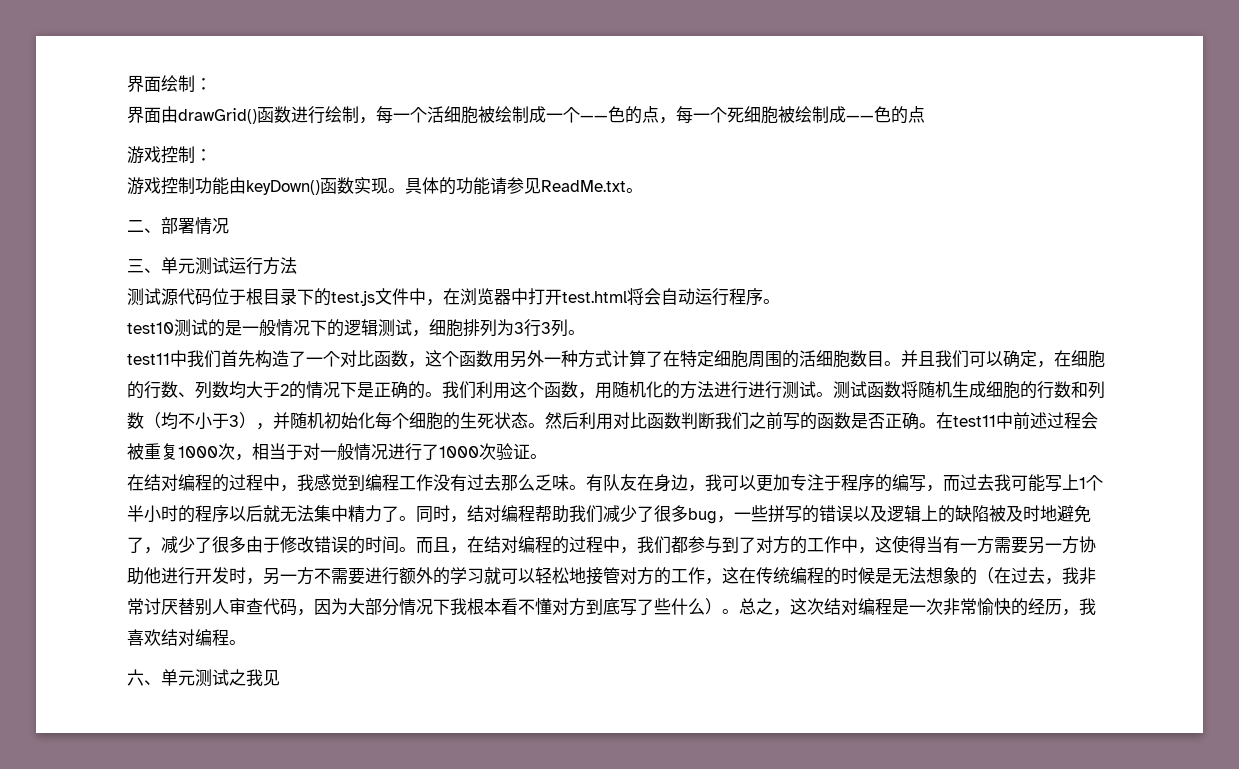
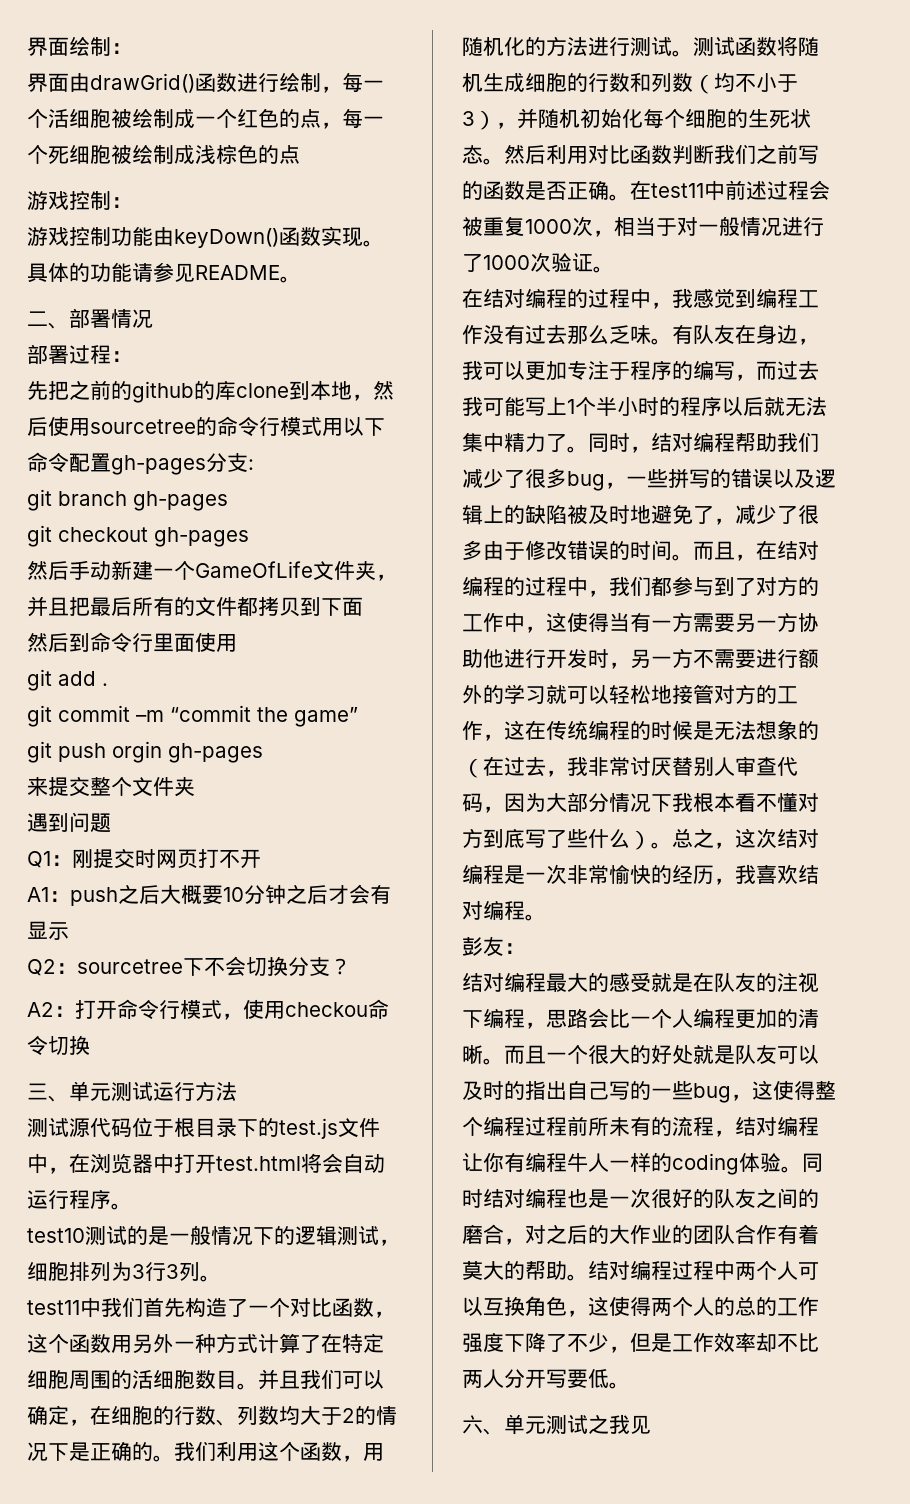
[580,115,608,121] —— -> [237,109,258,128] 红
[846,115,874,121] —— -> [195,144,237,164] 浅棕
[541,180,626,192] ReadMe.txt -> [195,265,280,280] README
(229, 226) none -> [27,344,132,364] [27,380,394,403] [27,416,385,437] [27,452,254,475] [27,489,228,511] [27,525,249,547] [27,560,397,581] [27,596,363,617] [27,632,237,653] [27,669,108,691] [27,705,358,727] [27,741,263,763] [27,776,195,797] [27,812,111,833] [27,848,261,869] [27,884,391,906] [27,921,69,940] [27,956,351,977] [27,999,389,1020] [27,1035,90,1056] // 部署过程： // 先把之前的github的库clone到本地，然后使用sourcetree的命令行模式用以下命令配置gh-pages分支: // git branch gh-pages // git checkout gh-pages // 然后手动新建一个GameOfLife文件夹，并且把最后所有的文件都拷贝到下面 // 然后到命令行里面使用 // git add . // git commit –m “commit the game” // git push orgin gh-pages // 来提交整个文件夹 // 遇到问题 // Q1：刚提交时网页打不开 // A1：push之后大概要10分钟之后才会有显示 // Q2：sourcetree下不会切换分支？ // A2：打开命令行模式，使用checkou命令切换
[748,381,782,399] 进行 -> (630, 46) none
(246, 642) none -> [462,936,525,956] [462,972,819,993] [462,1008,819,1029] [462,1044,819,1065] [462,1080,836,1103] [462,1116,819,1137] [462,1152,823,1175] [462,1188,819,1209] [462,1224,819,1245] [462,1260,819,1281] [462,1296,819,1317] [462,1332,819,1353] [462,1369,630,1389] // 彭友： // 结对编程最大的感受就是在队友的注视下编程，思路会比一个人编程更加的清晰。而且一个很大的好处就是队友可以及时的指出自己写的一些bug，这使得整个编程过程前所未有的流程，结对编程让你有编程牛人一样的coding体验。同时结对编程也是一次很好的队友之间的磨合，对之后的大作业的团队合作有着莫大的帮助。结对编程过程中两个人可以互换角色，这使得两个人的总的工作强度下降了不少，但是工作效率却不比两人分开写要低。

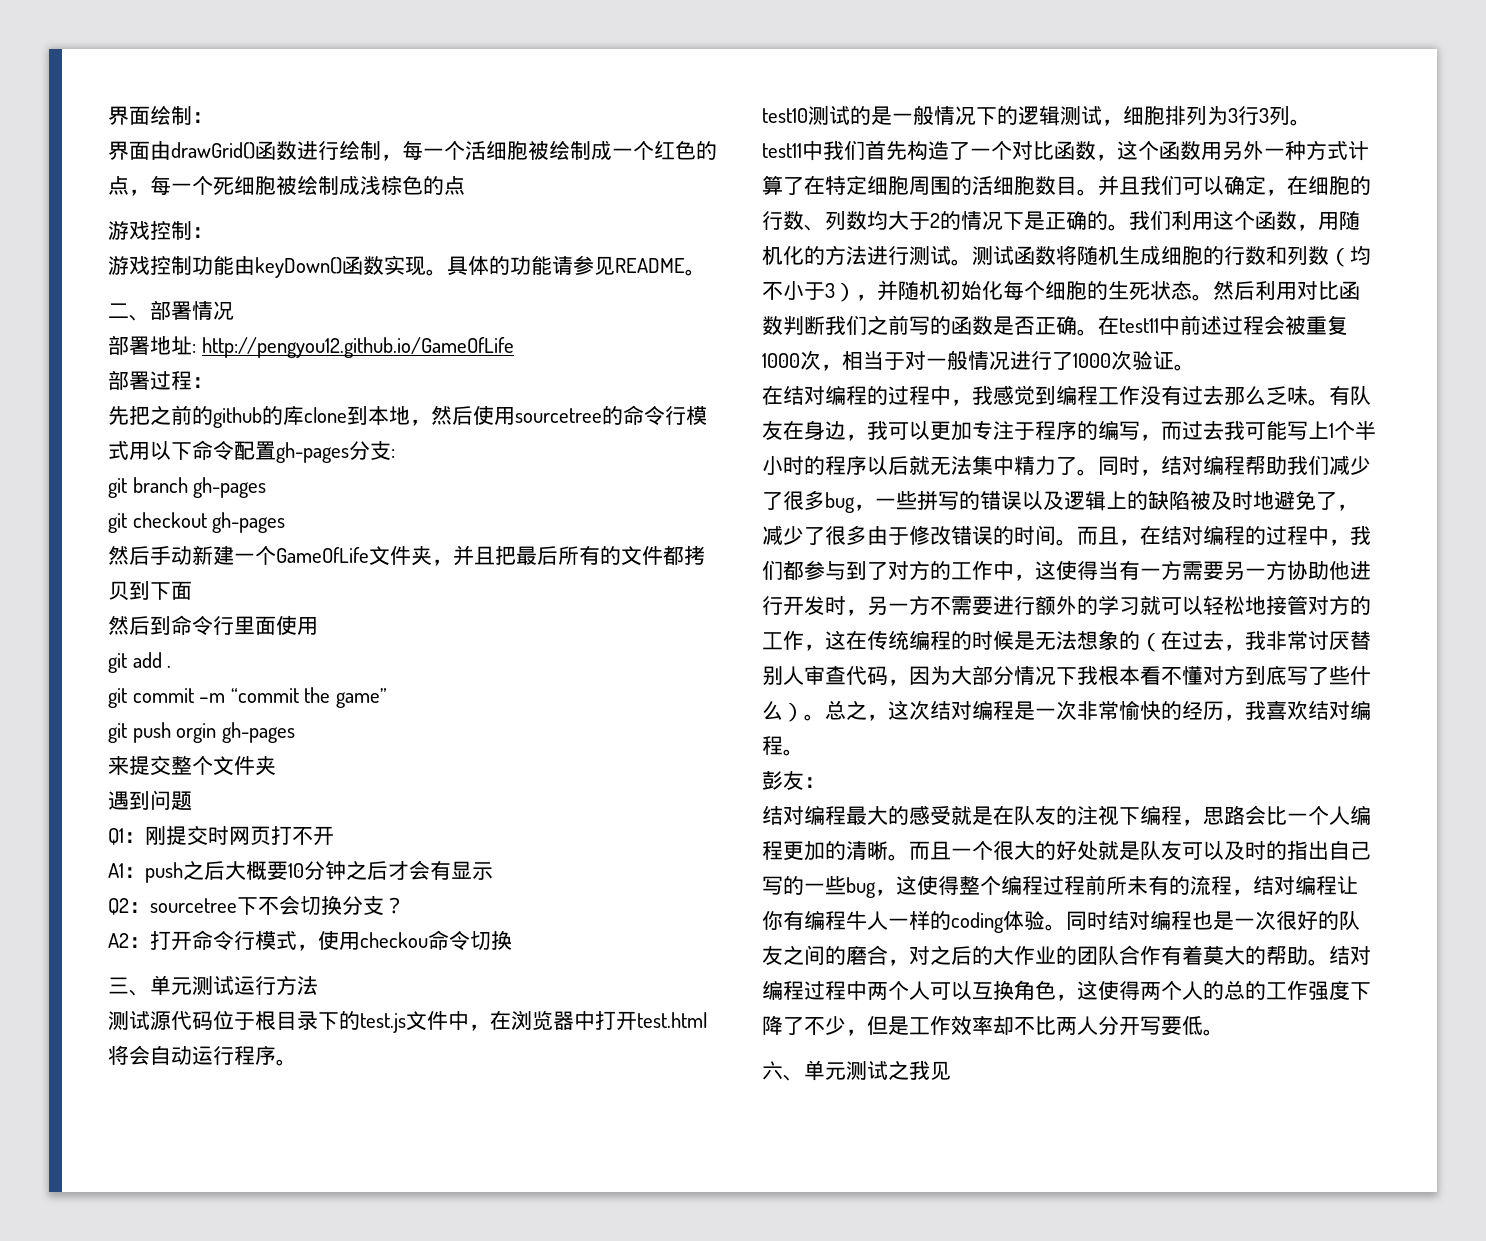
(153, 318) none -> [108,335,515,358] // 部署地址: http://pengyou12.github.io/GameOfLife

